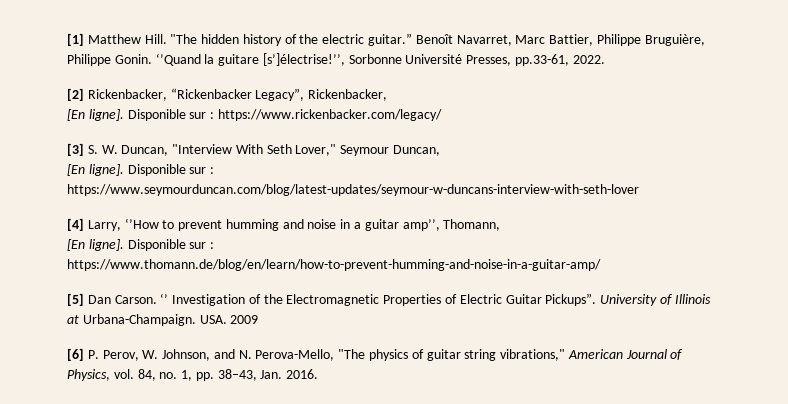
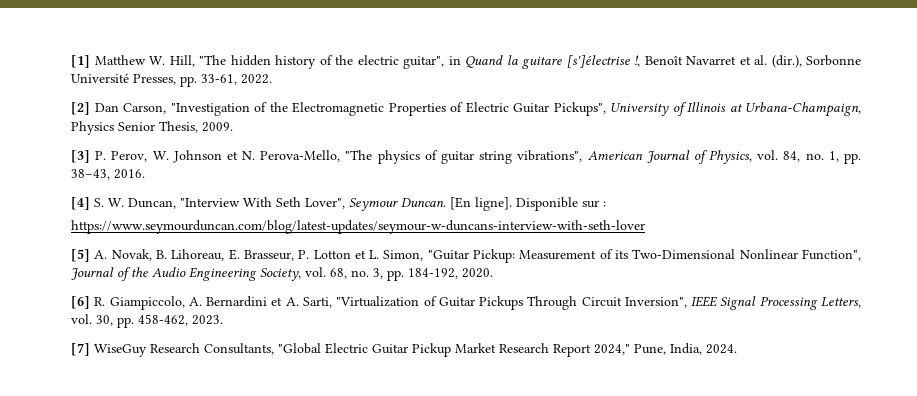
[144,34,167,44] Hill. -> [149,55,195,67] W. Hill,
[368,33,705,46] [67,53,345,66] guitar.” Benoît Navarret, Marc Battier, Philippe Bruguière, Philippe Gonin. ‘’Quand la guitare [s’]électrise!’’, -> [403,55,802,69] guitar", in Quand la guitare [s']électrise !, Benoît Navarret et al. (dir.),
[515,54,570,66] pp.33-61, -> [180,74,237,87] pp. 33-61,
[87,88,388,101] [67,109,442,121] [67,143,441,156] [67,164,215,176] [67,184,639,196] [67,218,501,231] [67,239,215,251] [67,259,601,271] [67,293,246,306] Rickenbacker, “Rickenbacker Legacy”, Rickenbacker, // [En ligne]. Disponible sur : https://www.rickenbacker.com/legacy/ // [3] S. W. Duncan, "Interview With Seth Lover," Seymour Duncan, // [En ligne]. Disponible sur : https://www.seymourduncan.com/blog/latest-updates/seymour-w-duncans-interview-with-seth-lover // [4] Larry, ‘’How to prevent humming and noise in a guitar amp’’, Thomann, // [En ligne]. Disponible sur : https://www.thomann.de/blog/en/learn/how-to-prevent-humming-and-noise-in-a-guitar-amp/ // [5] Dan Carson. ‘’ Investigation -> [94,103,250,116] Dan Carson, "Investigation
[545,293,597,306] Pickups”. -> [553,102,606,116] Pickups",
[82,314,259,326] [67,348,84,361] Urbana-Champaign. USA. 2009 // [6] -> [745,102,861,117] [71,121,233,135] [71,150,90,163] Urbana-Champaign, Physics Senior Thesis, 2009. // [3]
[162,349,235,361] Johnson, and -> [172,150,238,163] Johnson et
[500,349,566,361] vibrations," -> [517,150,583,162] vibrations",
[260,370,283,379] Jan. -> (110, 174) none
(319, 374) none -> [71,197,606,211] [71,220,645,234] [71,249,861,263] [71,267,493,281] [71,296,862,310] [71,314,223,328] [71,343,737,357] // [4] S. W. Duncan, "Interview With Seth Lover", Seymour Duncan. [En ligne]. Disponible sur : // https://www.seymourduncan.com/blog/latest-updates/seymour-w-duncans-interview-with-seth-lover // [5] A. Novak, B. Lihoreau, E. Brasseur, P. Lotton et L. Simon, "Guitar Pickup: Measurement of its Two-Dimensional Nonlinear Function", Journal of the Audio Engineering Society, vol. 68, no. 3, pp. 184-192, 2020. // [6] R. Giampiccolo, A. Bernardini et A. Sarti, "Virtualization of Guitar Pickups Through Circuit Inversion", IEEE Signal Processing Letters, vol. 30, pp. 458-462, 2023. // [7] WiseGuy Research Consultants, "Global Electric Guitar Pickup Market Research Report 2024," Pune, India, 2024.

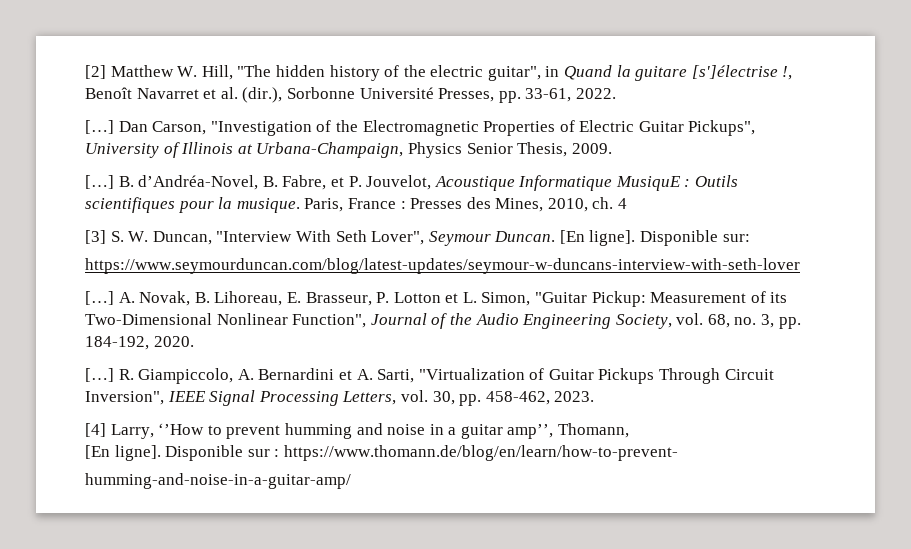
[71,55,90,68] [1] -> [85,65,106,79] [2]
[71,102,90,115] [2] -> [85,120,114,134] […]
[71,150,861,164] [71,169,145,180] [71,197,90,210] [3] P. Perov, W. Johnson et N. Perova-Mello, "The physics of guitar string vibrations", American Journal of Physics, vol. 84, no. 1, pp. 38–43, 2016. // [4] -> [85,175,739,191] [85,197,628,213] [85,230,106,244] […] B. d’Andréa-Novel, B. Fabre, et P. Jouvelot, Acoustique Informatique MusiquE : Outils scientifiques pour la musique. Paris, France : Presses des Mines, 2010, ch. 4 // [3]
[582,200,606,208] sur : -> [722,234,750,242] sur:
[71,249,90,262] [5] -> [85,291,114,305] […]
[71,296,90,309] [6] -> [85,368,114,382] […]
[71,343,737,357] [7] WiseGuy Research Consultants, "Global Electric Guitar Pickup Market Research Report 2024," Pune, India, 2024. -> [85,423,630,439] [85,445,678,461] [85,473,351,489] [4] Larry, ‘’How to prevent humming and noise in a guitar amp’’, Thomann, // [En ligne]. Disponible sur : https://www.thomann.de/blog/en/learn/how-to-prevent- // humming-and-noise-in-a-guitar-amp/

